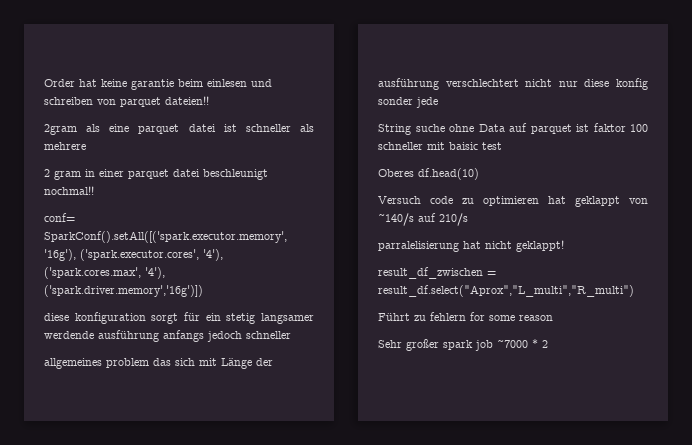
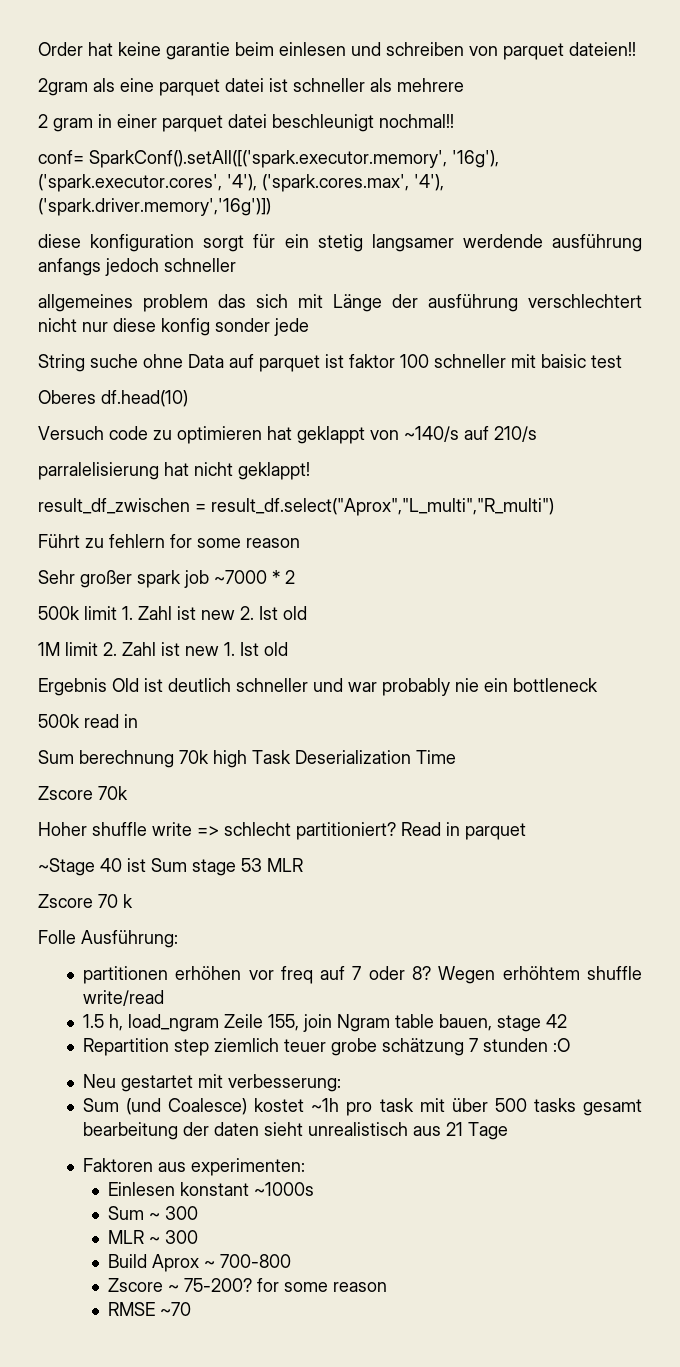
(548, 344) none -> [38,606,307,620] [38,642,288,656] [38,678,598,696] [38,714,138,728] [38,750,456,768] [38,786,128,800] [38,822,526,840] [38,858,303,876] [38,894,133,908] [38,930,178,948] [82,966,642,984] [82,990,164,1006] [82,1014,567,1032] [82,1038,570,1056] [82,1074,341,1092] [82,1098,642,1116] [82,1122,508,1140] [82,1158,305,1176] [108,1182,315,1196] [108,1206,199,1220] [108,1230,199,1244] [108,1254,292,1272] [108,1278,388,1292] [108,1302,192,1316] // 500k limit 1. Zahl ist new 2. Ist old // 1M limit 2. Zahl ist new 1. Ist old // Ergebnis Old ist deutlich schneller und war probably nie ein bottleneck // 500k read in // Sum berechnung 70k high Task Deserialization Time // Zscore 70k // Hoher shuffle write => schlecht partitioniert? Read in parquet // ~Stage 40 ist Sum stage 53 MLR // Zscore 70 k // Folle Ausführung: // partitionen erhöhen vor freq auf 7 oder 8? Wegen erhöhtem shuffle write/read // 1.5 h, load_ngram Zeile 155, join Ngram table bauen, stage 42 // Repartition step ziemlich teuer grobe schätzung 7 stunden :O // Neu gestartet mit verbesserung: // Sum (und Coalesce) kostet ~1h pro task mit über 500 tasks gesamt bearbeitung der daten sieht unrealistisch aus 21 Tage // Faktoren aus experimenten: // Einlesen konstant ~1000s // Sum ~ 300 // MLR ~ 300 // Build Aprox ~ 700-800 // Zscore ~ 75-200? for some reason // RMSE ~70

